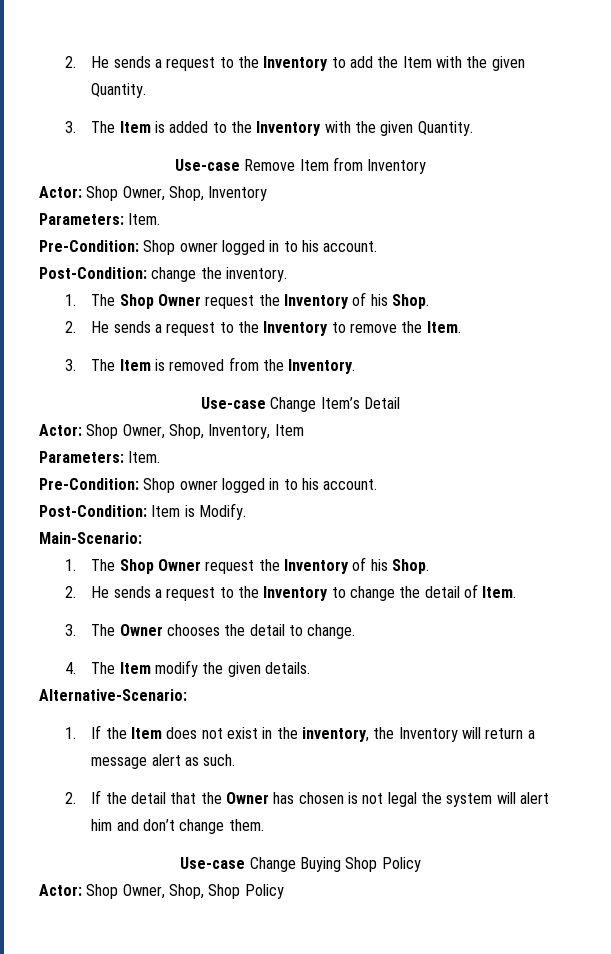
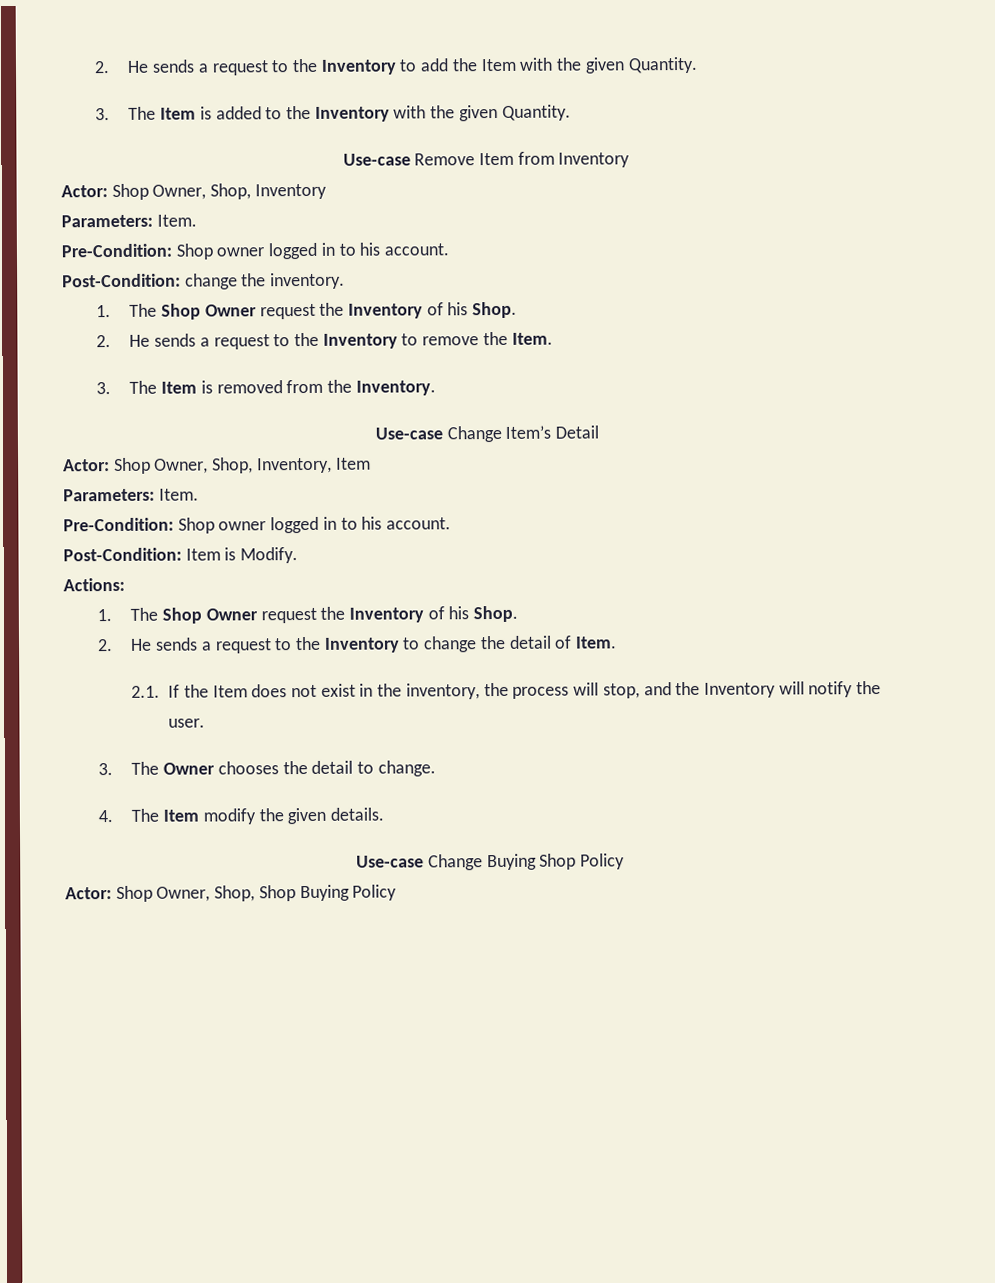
[39,532,142,544] Main-Scenario: -> [63,577,125,592] Actions:
(517, 592) none -> [131,680,882,700] [168,718,206,728] // 2.1. If the Item does not exist in the inventory, the process will stop, and the Inventory will notify the user.
[39,689,187,701] [65,725,535,742] [91,754,236,769] [65,790,549,807] [91,819,264,834] // Alternative-Scenario: // 1. If the Item does not exist in the inventory, the Inventory will return a message alert as such. // 2. If the detail that the Owner has chosen is not legal the system will alert him and don’t change them. -> (384, 814) none
(241, 891) none -> [299,884,350,902] Buying

